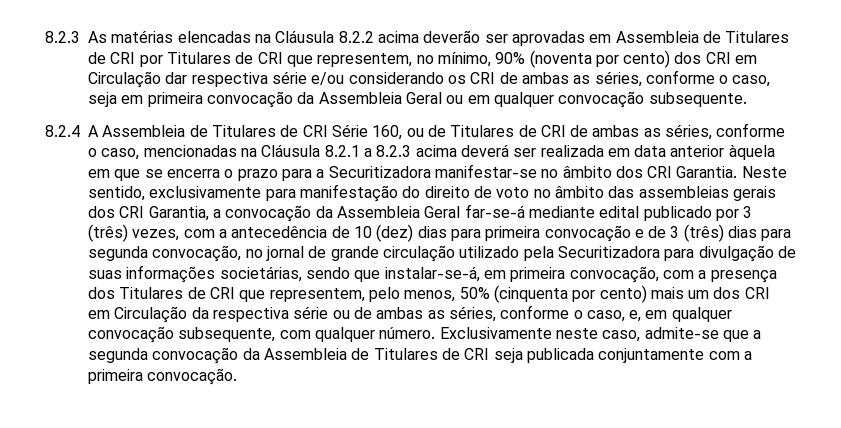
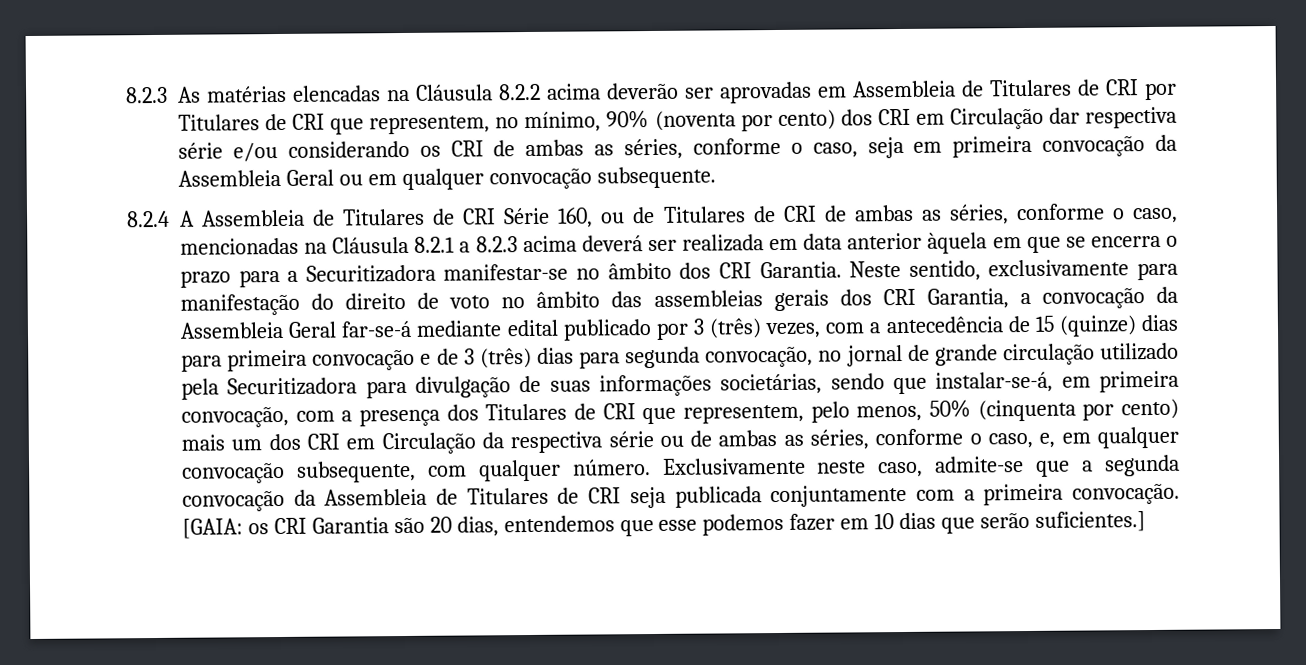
[353,224,414,242] 10 (dez) -> [1034,315,1137,337] 15 (quinze)
(238, 376) none -> [182,511,1146,539] [GAIA: os CRI Garantia são 20 dias, entendemos que esse podemos fazer em 10 dias que serão suficientes.]

